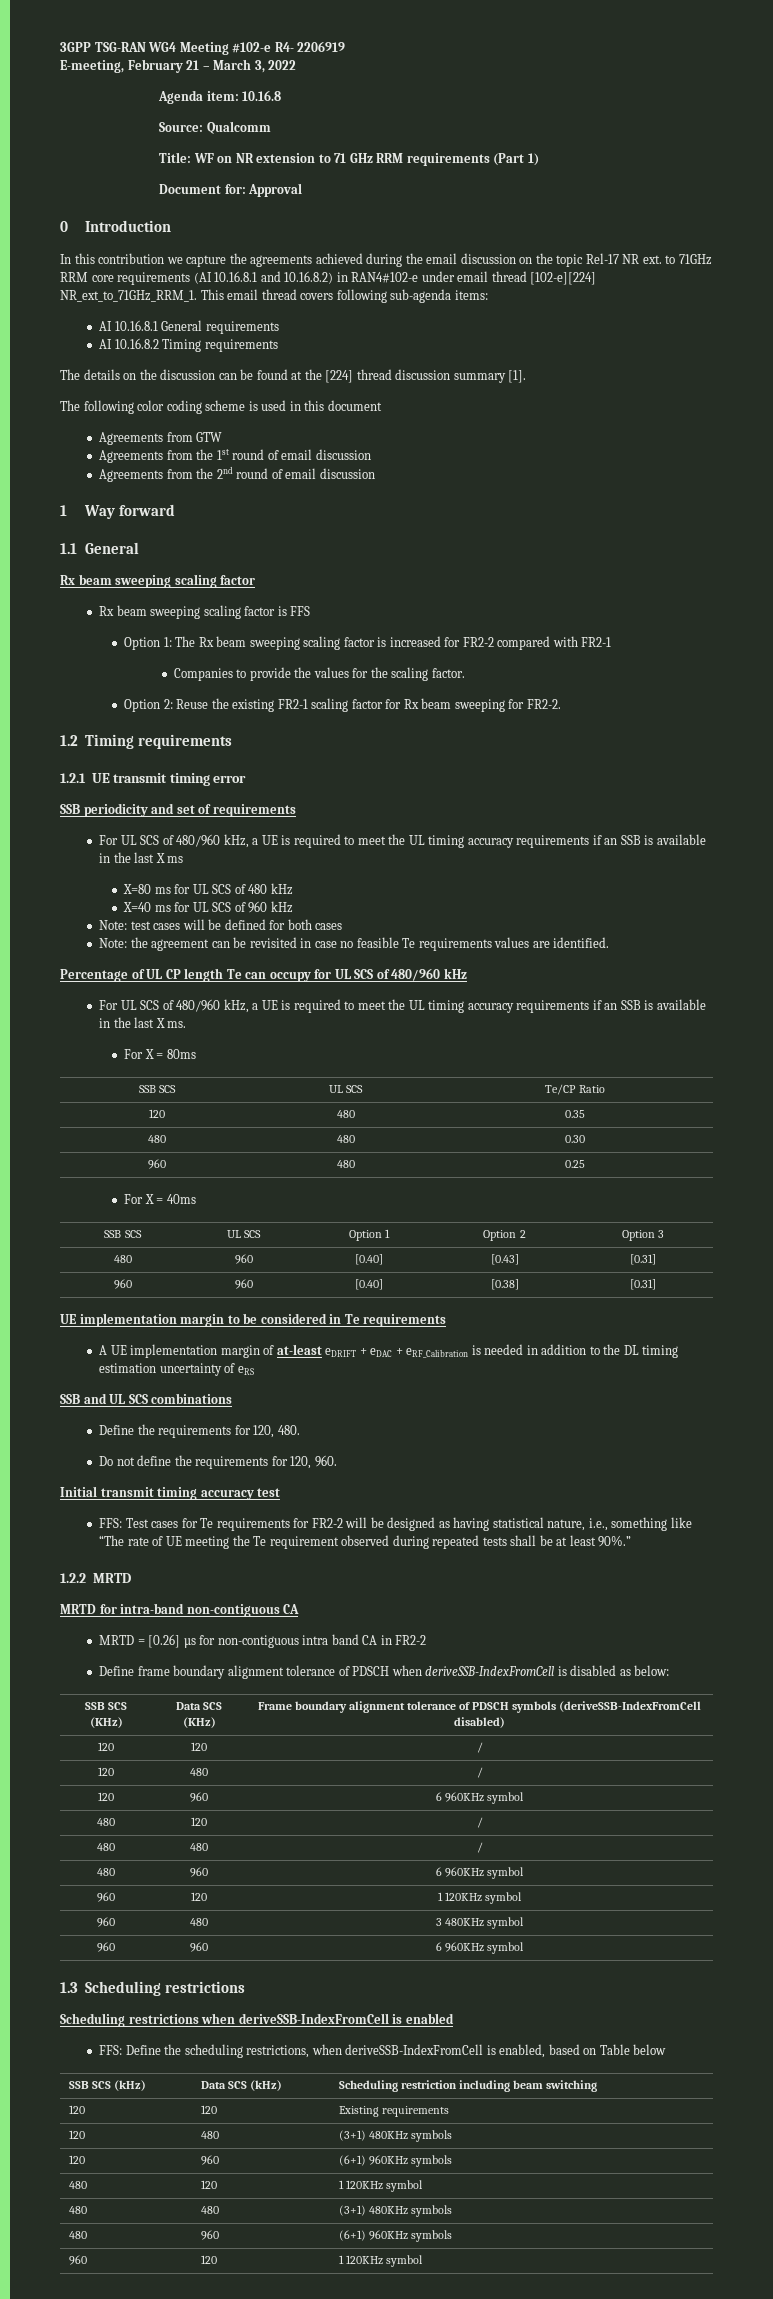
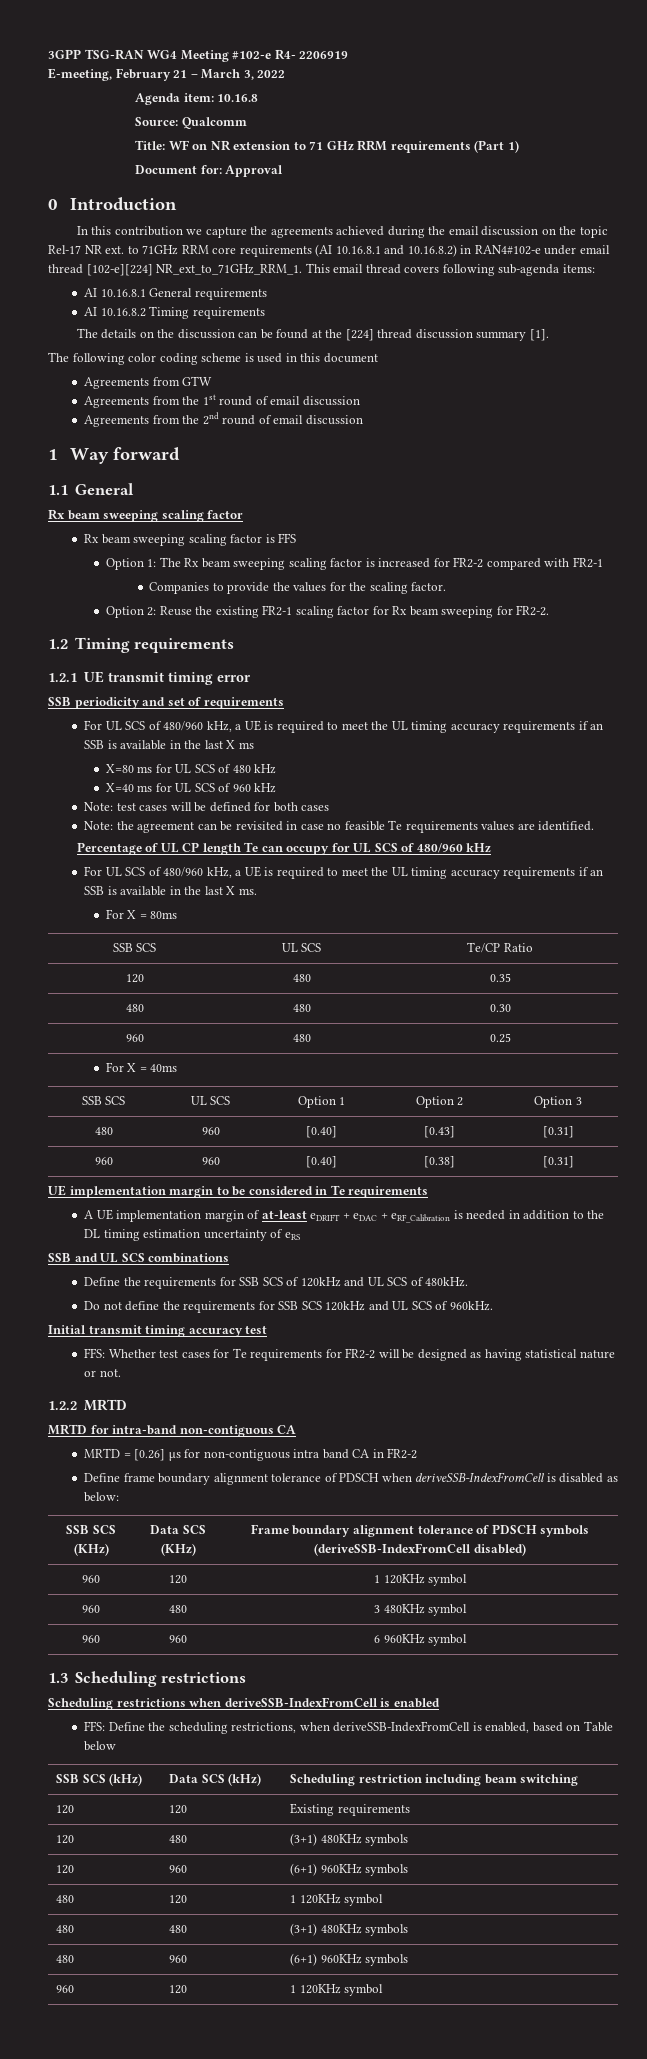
[253,1425,300,1438] 120, 480. -> [239,1277,469,1287] SSB SCS of 120kHz and UL SCS of 480kHz.
[290,1455,337,1469] 120, 960. -> [278,1301,493,1311] SSB SCS 120kHz and UL SCS of 960kHz.
[125,1518,149,1528] Test -> [108,1349,179,1358] Whether test
[547,1517,692,1531] [99,1535,632,1549] nature, i.e., something like “The rate of UE meeting the Te requirement observed during repeated tests shall be at least 90%.” -> [579,1350,615,1359] [84,1369,121,1377] nature or not.
[98,1742,114,1751] [191,1742,207,1751] [476,1742,483,1753] [98,1767,114,1776] [190,1768,208,1776] [476,1767,483,1778] [98,1792,114,1801] [190,1792,208,1802] [435,1792,525,1804] [97,1818,115,1826] [191,1817,207,1826] [476,1817,483,1828] [97,1843,115,1851] [190,1843,208,1851] [476,1842,483,1853] [97,1868,115,1876] [190,1867,208,1877] [435,1867,525,1879] // 120 | 120 | / // 120 | 480 | / // 120 | 960 | 6 960KHz symbol // 480 | 120 | / // 480 | 480 | / // 480 | 960 | 6 960KHz symbol -> (526, 1549) none

